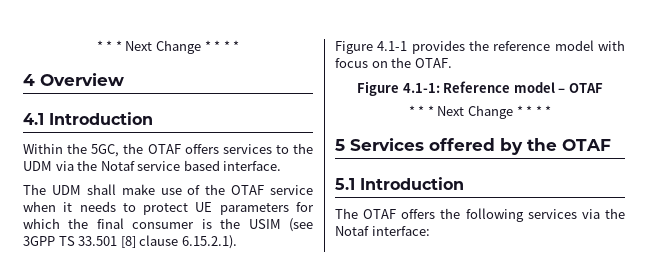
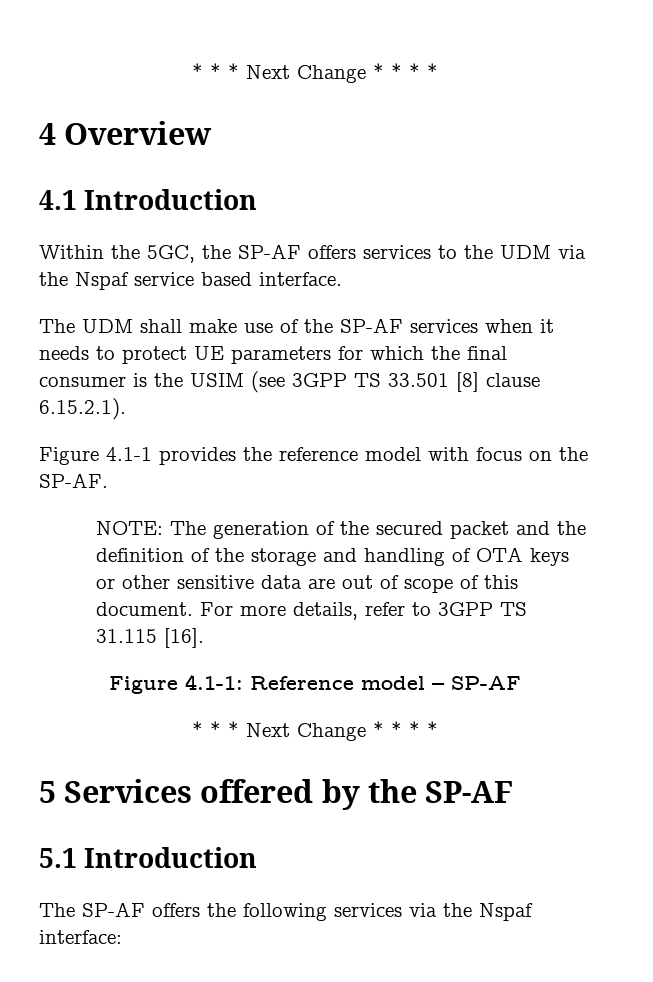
[147,144,181,154] OTAF -> [238,244,301,259] SP-AF
[100,161,135,171] Notaf -> [75,272,129,290] Nspaf
[231,185,313,195] OTAF service -> [340,318,478,333] SP-AF services
[414,58,452,68] OTAF. -> [39,473,108,488] [95,521,586,539] [95,547,569,566] [95,575,518,593] [95,602,527,620] [95,628,204,648] SP-AF. // NOTE: The generation of the secured packet and the definition of the storage and handling of OTA keys or other sensitive data are out of scope of this document. For more details, refer to 3GPP TS 31.115 [16].
[568,83,603,93] OTAF -> [451,676,521,690] SP-AF
[562,139,611,151] OTAF -> [425,781,514,803] SP-AF
[363,209,397,219] OTAF -> [82,902,145,917] SP-AF
[335,226,369,236] Notaf -> [479,903,533,921] Nspaf

